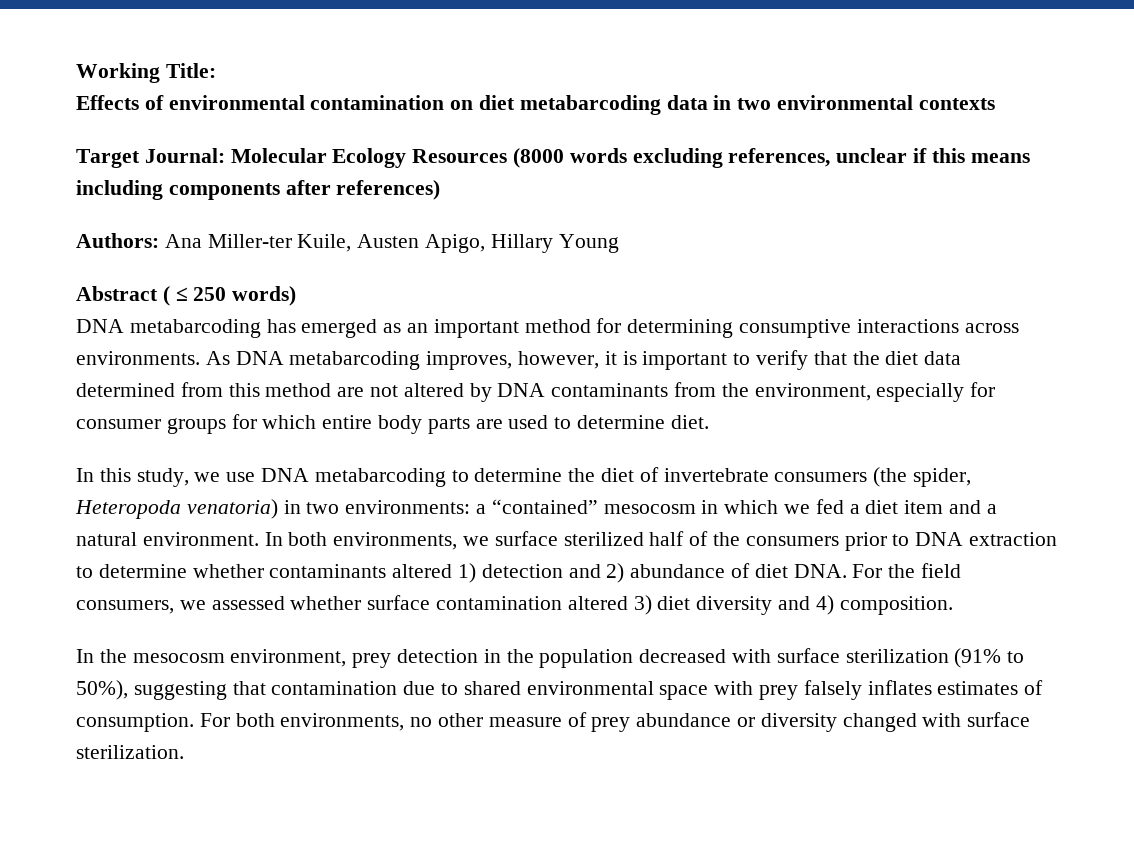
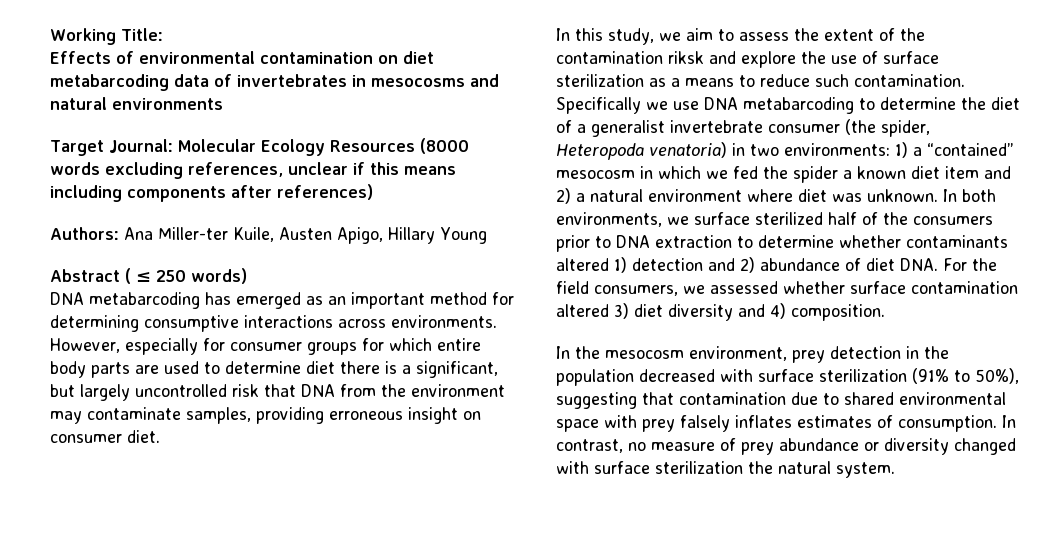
[713,95,995,110] in two environmental contexts -> [214,74,499,87] [50,97,223,110] of invertebrates in mesocosms and natural environments
[205,350,962,370] [76,382,871,402] As DNA metabarcoding improves, however, it is important to verify that the diet data determined from this method are not altered by DNA contaminants from the environment, -> [50,338,120,353] However,
(666, 422) none -> [306,361,498,378] [50,384,505,401] [50,407,481,424] [50,434,122,443] diet there is a significant, but largely uncontrolled risk that DNA from the environment may contaminate samples, providing erroneous insight on consumer
(221, 477) none -> [686,28,925,41] [556,51,939,68] [556,74,965,87] [556,97,668,114] aim to assess the extent of the contamination riksk and explore the use of surface sterilization as a means to reduce such contamination. Specifically we
[663,468,868,482] invertebrate consumers -> [577,120,840,137] a generalist invertebrate consumer
(471, 507) none -> [895,142,908,158] 1)
[849,504,860,514] a -> [763,166,906,183] the spider a known
(982, 507) none -> [556,188,571,204] 2)
[142,532,259,546] environment. -> [648,189,938,202] environment where diet was unknown.
[199,713,484,731] For both environments, no other -> [1002,415,1016,428] [556,439,646,453] In contrast, no
[76,745,184,759] sterilization. -> [655,461,895,478] sterilization the natural system.

